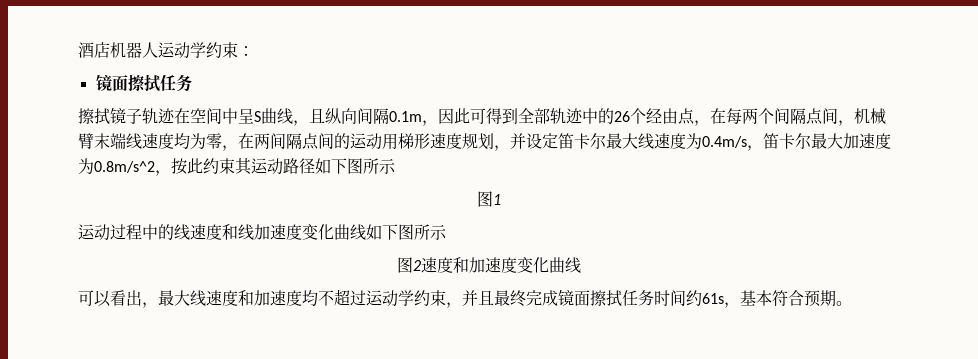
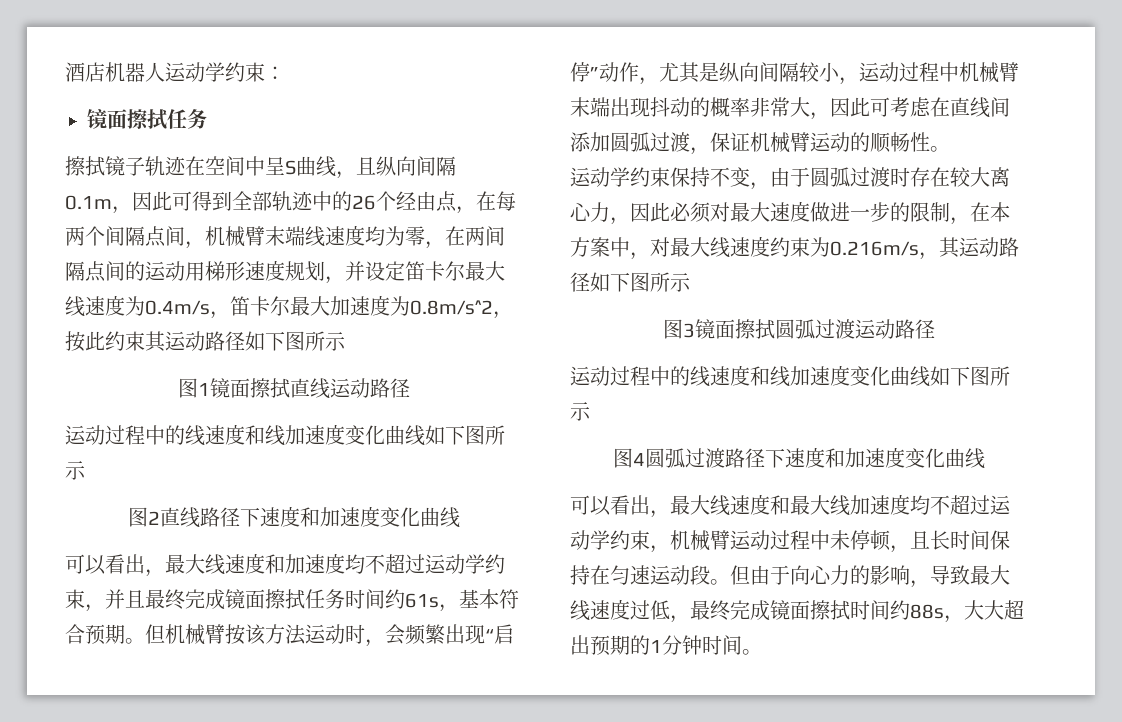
(501, 199) none -> [209,378,410,399] 镜面擦拭直线运动路径
(421, 265) none -> [159,507,260,528] 直线路径下
(852, 303) none -> [145,624,514,647] [570,62,1019,85] [570,97,1010,120] [570,132,950,155] [570,167,1010,190] [570,201,1010,225] [570,236,1019,260] [570,272,691,292] [662,319,935,340] [570,365,1010,387] [570,402,591,421] [612,447,985,469] [570,494,1011,518] [570,530,1010,553] [570,565,1010,588] [570,599,1024,623] [570,635,762,656] 但机械臂按该方法运动时，会频繁出现“启停”动作，尤其是纵向间隔较小，运动过程中机械臂末端出现抖动的概率非常大，因此可考虑在直线间添加圆弧过渡，保证机械臂运动的顺畅性。 // 运动学约束保持不变，由于圆弧过渡时存在较大离心力，因此必须对最大速度做进一步的限制，在本方案中，对最大线速度约束为0.216m/s，其运动路径如下图所示 // 图3镜面擦拭圆弧过渡运动路径 // 运动过程中的线速度和线加速度变化曲线如下图所示 // 图4圆弧过渡路径下速度和加速度变化曲线 // 可以看出，最大线速度和最大线加速度均不超过运动学约束，机械臂运动过程中未停顿，且长时间保持在匀速运动段。但由于向心力的影响，导致最大线速度过低，最终完成镜面擦拭时间约88s，大大超出预期的1分钟时间。

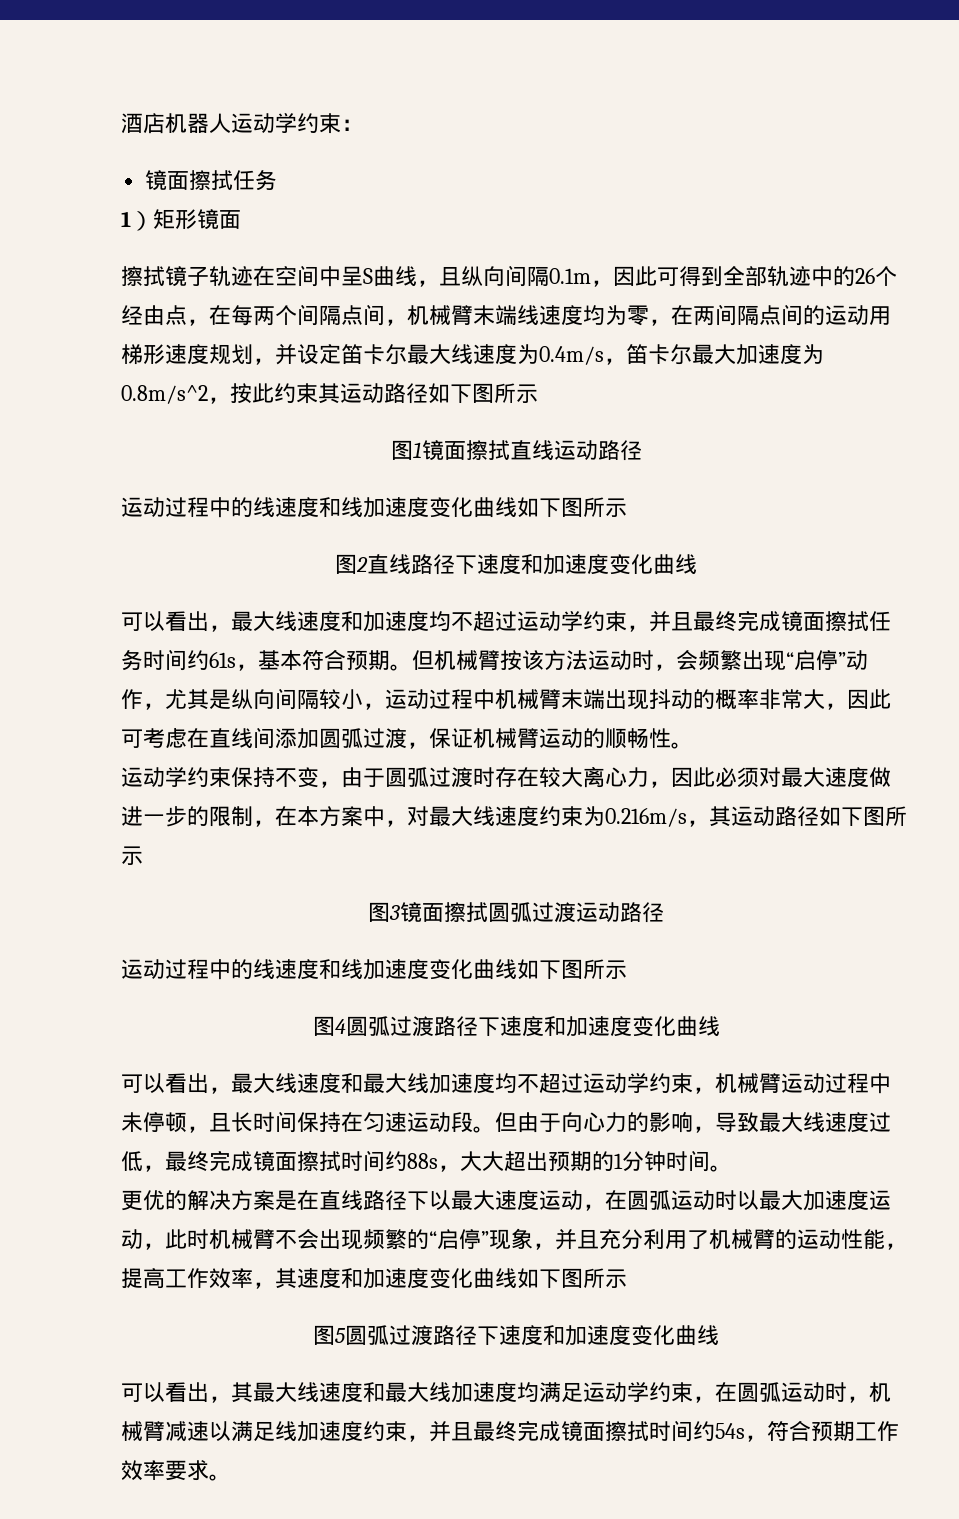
(207, 119) none -> [121,209,241,231] // 1）矩形镜面
(762, 652) none -> [121,1190,891,1211] [121,1228,907,1250] [121,1268,627,1289] [313,1325,719,1346] [121,1382,891,1403] [121,1420,899,1442] [121,1460,231,1481] // 更优的解决方案是在直线路径下以最大速度运动，在圆弧运动时以最大加速度运动，此时机械臂不会出现频繁的“启停”现象，并且充分利用了机械臂的运动性能，提高工作效率，其速度和加速度变化曲线如下图所示 // 图5圆弧过渡路径下速度和加速度变化曲线 // 可以看出，其最大线速度和最大线加速度均满足运动学约束，在圆弧运动时，机械臂减速以满足线加速度约束，并且最终完成镜面擦拭时间约54s，符合预期工作效率要求。

